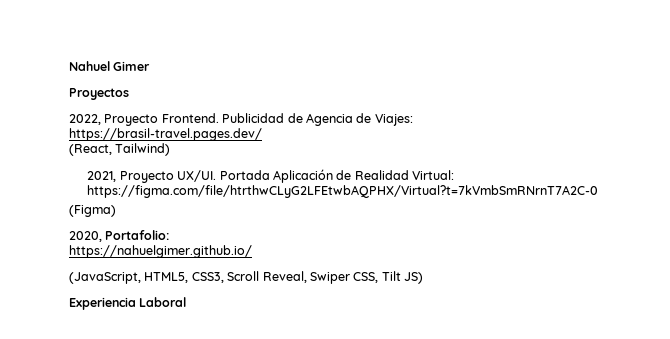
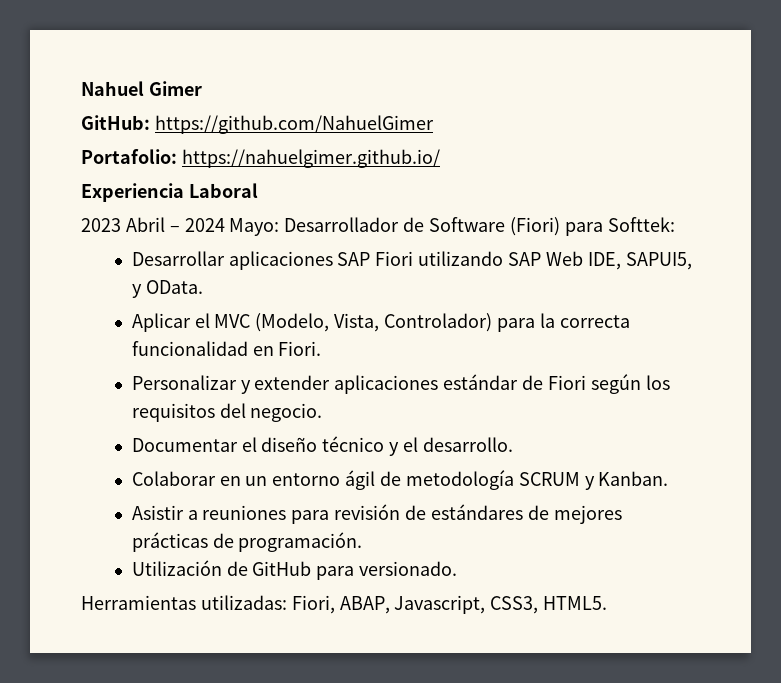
[69,88,129,100] [69,113,413,126] [69,128,262,141] [69,143,171,156] [87,169,455,183] [87,185,599,198] [69,205,116,217] [69,231,102,242] Proyectos // 2022, Proyecto Frontend. Publicidad de Agencia de Viajes: // https://brasil-travel.pages.dev/ // (React, Tailwind) // 2021, Proyecto UX/UI. Portada Aplicación de Realidad Virtual: https://figma.com/file/htrthwCLyG2LFEtwbAQPHX/Virtual?t=7kVmbSmRNrnT7A2C-0 // (Figma) // 2020, -> [81,115,434,134] GitHub: https://github.com/NahuelGimer //
(170, 235) // -> (177, 156) none
[69,271,423,284] [69,297,187,310] (JavaScript, HTML5, CSS3, Scroll Reveal, Swiper CSS, Tilt JS) // Experiencia Laboral -> [81,183,258,202] [81,217,675,236] [131,251,692,270] [131,280,203,298] [131,313,630,332] [131,341,322,356] [131,374,670,394] [131,403,323,422] [131,436,513,456] [131,470,669,490] [131,504,622,524] [131,532,363,552] [131,560,458,580] [81,595,608,614] Experiencia Laboral // 2023 Abril – 2024 Mayo: Desarrollador de Software (Fiori) para Softtek: // Desarrollar aplicaciones SAP Fiori utilizando SAP Web IDE, SAPUI5, y OData. // Aplicar el MVC (Modelo, Vista, Controlador) para la correcta funcionalidad en Fiori. // Personalizar y extender aplicaciones estándar de Fiori según los requisitos del negocio. // Documentar el diseño técnico y el desarrollo. // Colaborar en un entorno ágil de metodología SCRUM y Kanban. // Asistir a reuniones para revisión de estándares de mejores prácticas de programación. // Utilización de GitHub para versionado. // Herramientas utilizadas: Fiori, ABAP, Javascript, CSS3, HTML5.

